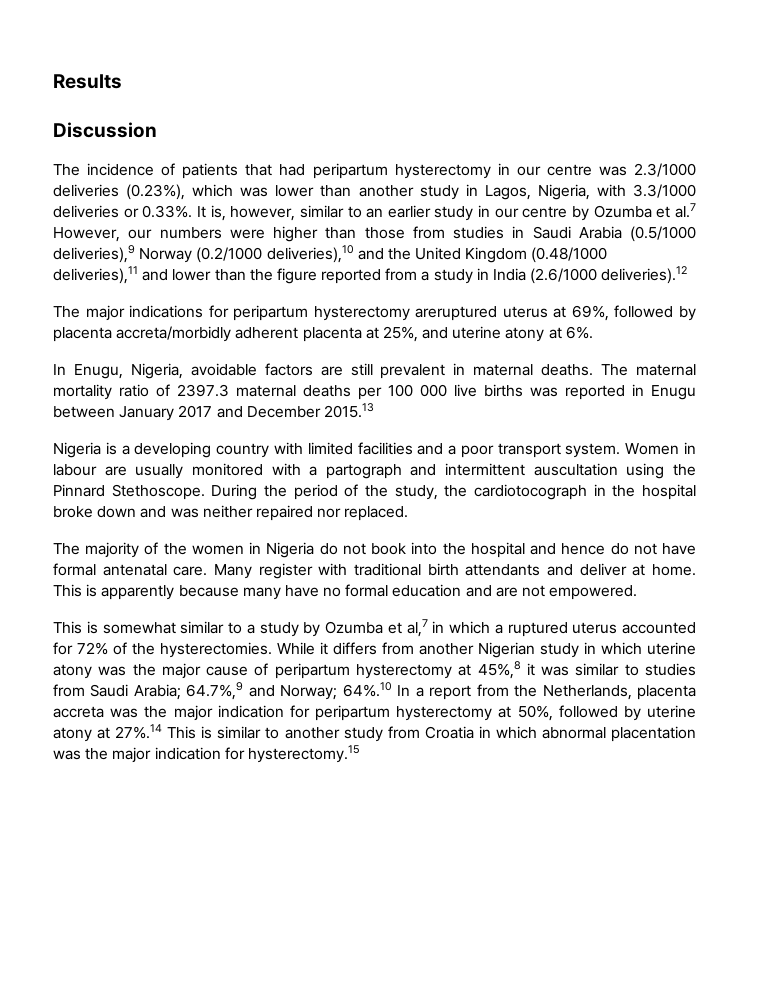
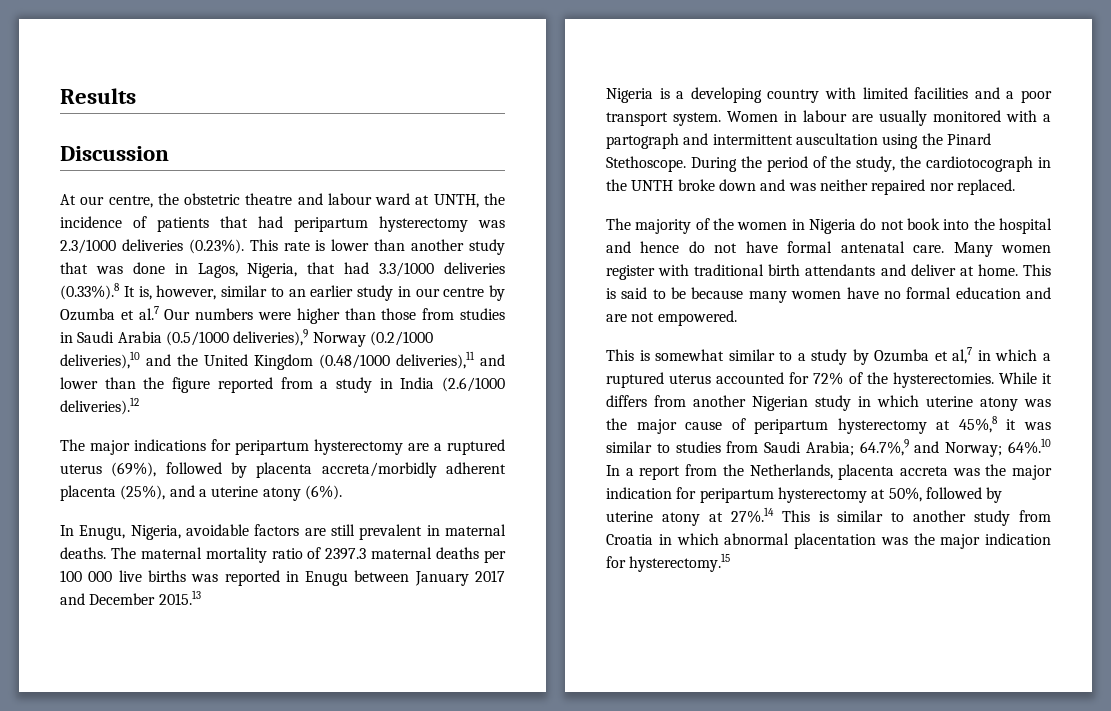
[53,164,80,176] The -> [60,193,505,208] At our centre, the obstetric theatre and labour ward at UNTH, the
[497,163,696,177] [53,184,696,200] [53,205,193,218] in our centre was 2.3/1000 deliveries (0.23%), which was lower than another study in Lagos, Nigeria, with 3.3/1000 deliveries or 0.33%. -> [478,220,505,228] [60,239,506,255] [60,262,506,278] [60,283,120,300] was 2.3/1000 deliveries (0.23%). This rate is lower than another study that was done in Lagos, Nigeria, that had 3.3/1000 deliveries (0.33%).8
[53,227,153,242] However, our -> [164,309,191,320] Our
[415,305,609,321] areruptured uterus at 69%, -> [408,439,505,455] [60,462,157,477] are a ruptured uterus (69%),
[365,326,593,342] at 25%, and uterine atony at 6%. -> [120,485,342,501] (25%), and a uterine atony (6%).
[53,484,105,497] Pinnard -> [946,133,991,145] Pinard
[641,484,696,500] hospital -> [631,180,674,191] UNTH
(252, 571) none -> [1001,245,1051,253] women
[101,585,175,600] apparently -> [621,287,687,299] said to be
(281, 593) none -> [791,291,842,299] women

